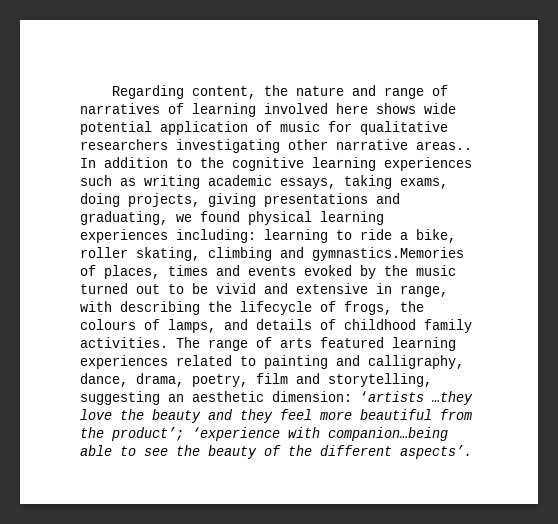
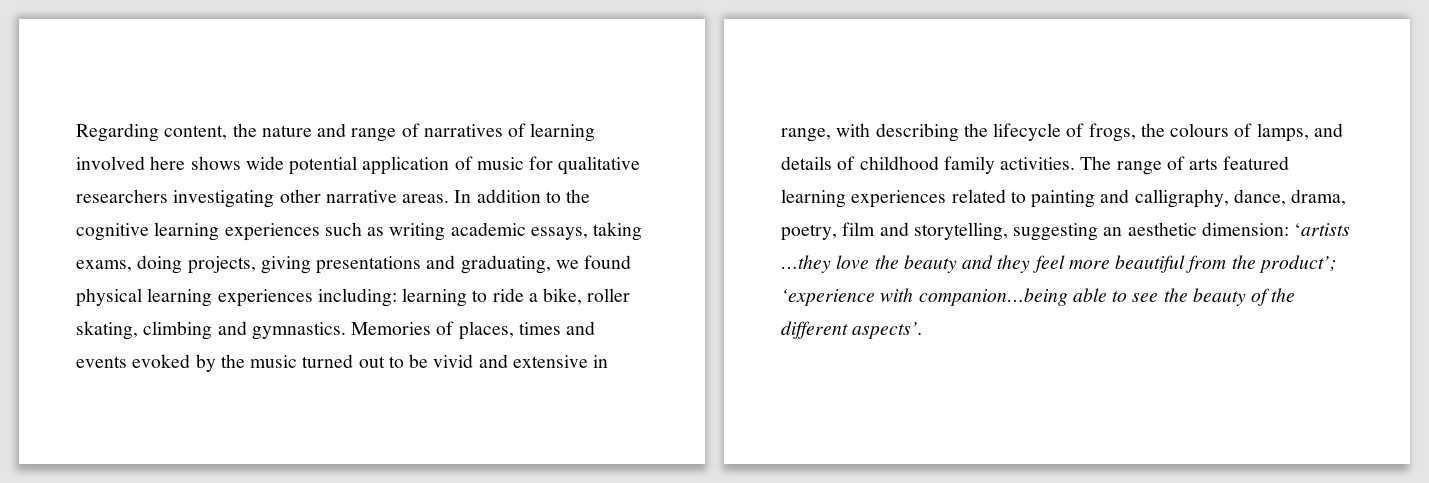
[416,141,472,150] areas.. -> [402,194,450,203] areas.
[312,247,464,261] gymnastics.Memories -> [251,322,432,340] gymnastics. Memories

